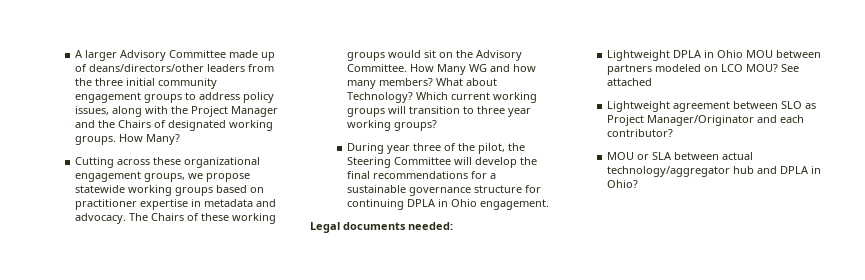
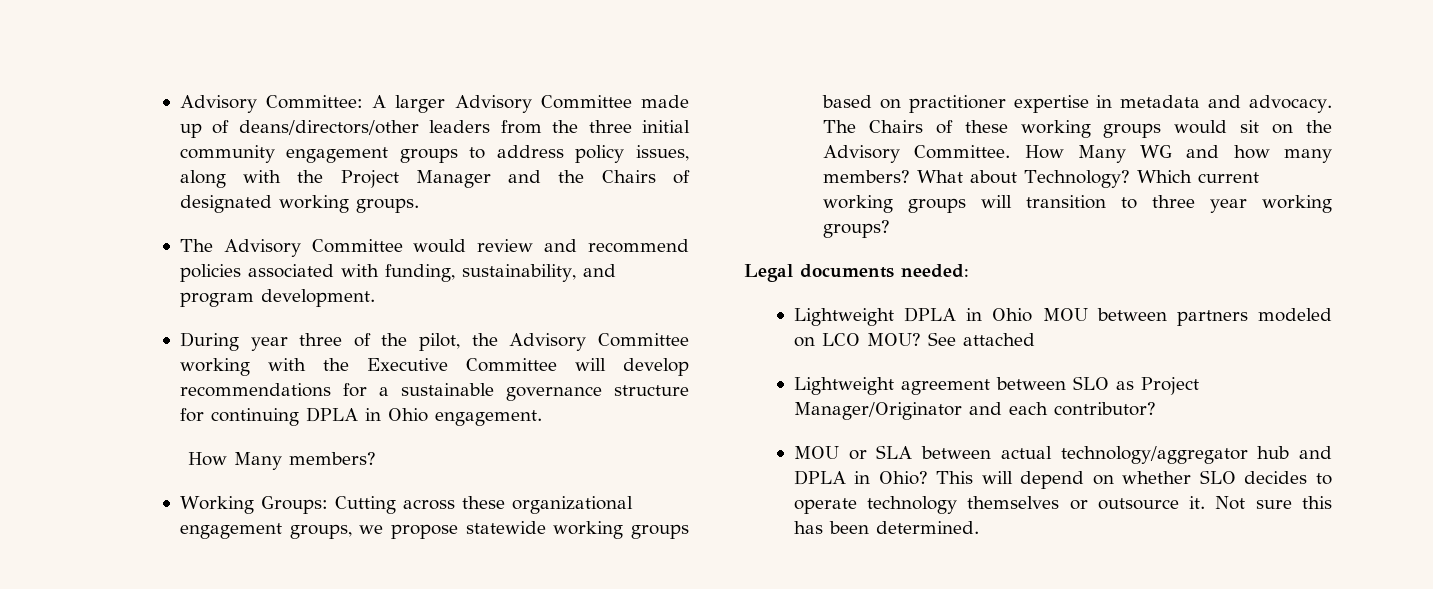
(75, 54) none -> [179,95,364,113] Advisory Committee:
[119,134,181,145] How Many? // -> [179,239,689,257] [179,264,616,282] [179,289,375,307] [179,332,690,351] [179,358,689,376] [179,383,690,401] [179,407,542,426] [188,452,377,470] [179,496,328,514] // The Advisory Committee would review and recommend policies associated with funding, sustainability, and program development. // During year three of the pilot, the Advisory Committee working with the Executive Committee will develop recommendations for a sustainable governance structure for continuing DPLA in Ohio engagement. // How Many members? // Working Groups:
[347,143,526,154] [347,157,538,168] [347,171,497,179] [347,185,542,196] [347,199,550,210] // During year three of the pilot, the Steering Committee will develop the final recommendations for a sustainable governance structure for continuing DPLA in Ohio engagement. -> (890, 229) none
(638, 184) none -> [936,470,1332,489] [793,496,1333,514] [793,521,979,534] This will depend on whether SLO decides to operate technology themselves or outsource it. Not sure this has been determined.

